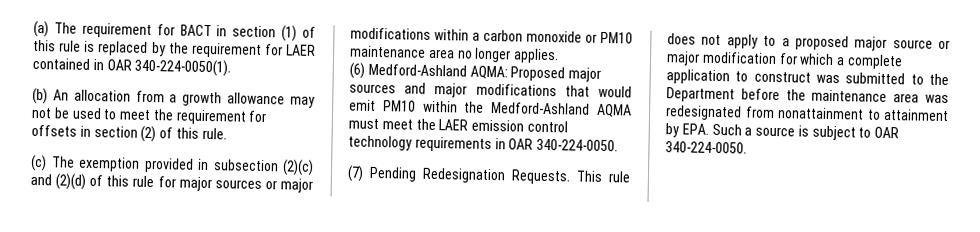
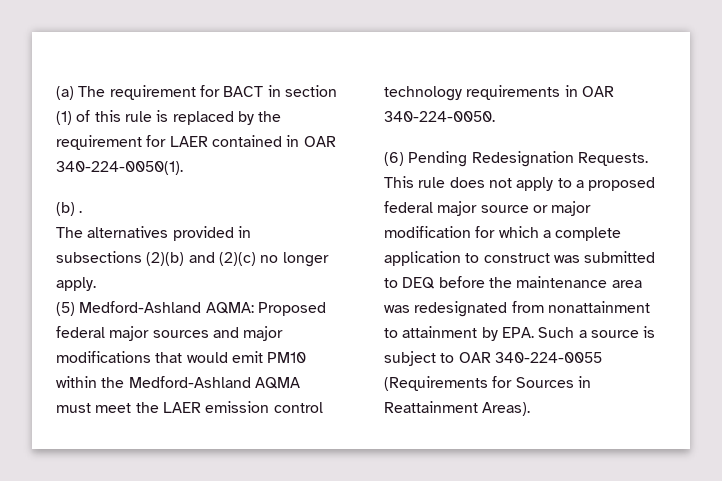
[52,89,315,108] [31,107,268,125] [31,124,227,143] [30,154,314,176] [30,173,313,193] [350,27,633,44] [350,45,560,64] [349,62,365,79] An allocation from a growth allowance may not be used to meet the requirement for offsets in section (2) of this rule. // (c) The exemption provided in subsection (2)(c) and (2)(d) of this rule for major sources or major modifications within a carbon monoxide or PM10 maintenance area no longer applies. // (6) -> [79,210,83,213] [56,226,251,241] [56,251,329,267] [56,277,96,291] [56,302,75,316] . // The alternatives provided in subsections (2)(b) and (2)(c) no longer apply. // (5)
(566, 74) none -> [56,326,105,338] federal
[347,165,364,182] (7) -> [384,152,404,166] (6)
(849, 43) none -> [384,201,433,213] federal
[929,73,949,86] [666,87,735,103] the Department -> [402,277,436,289] DEQ
[665,141,747,154] 340-224-0050. -> [494,352,602,363] [384,376,591,391] [384,401,531,416] 340-224-0055 (Requirements for Sources in Reattainment Areas).

